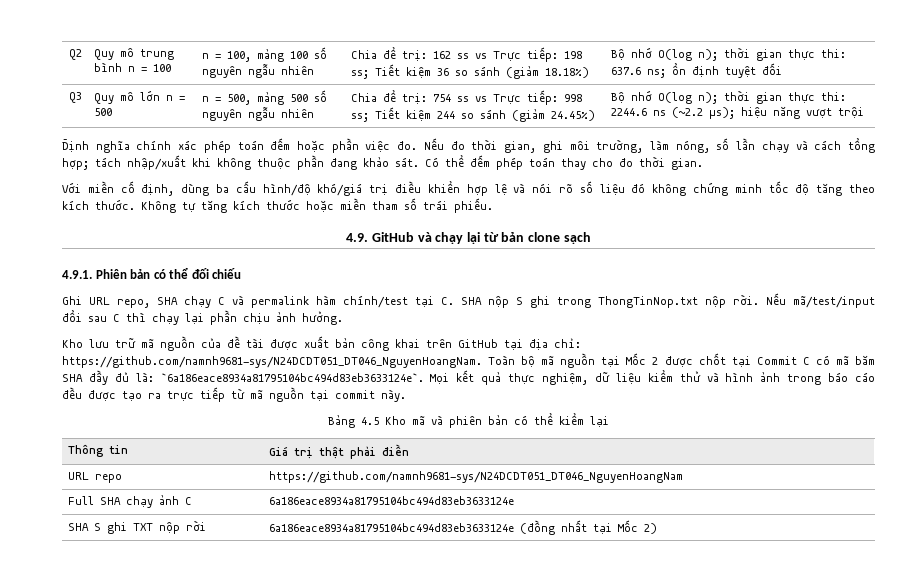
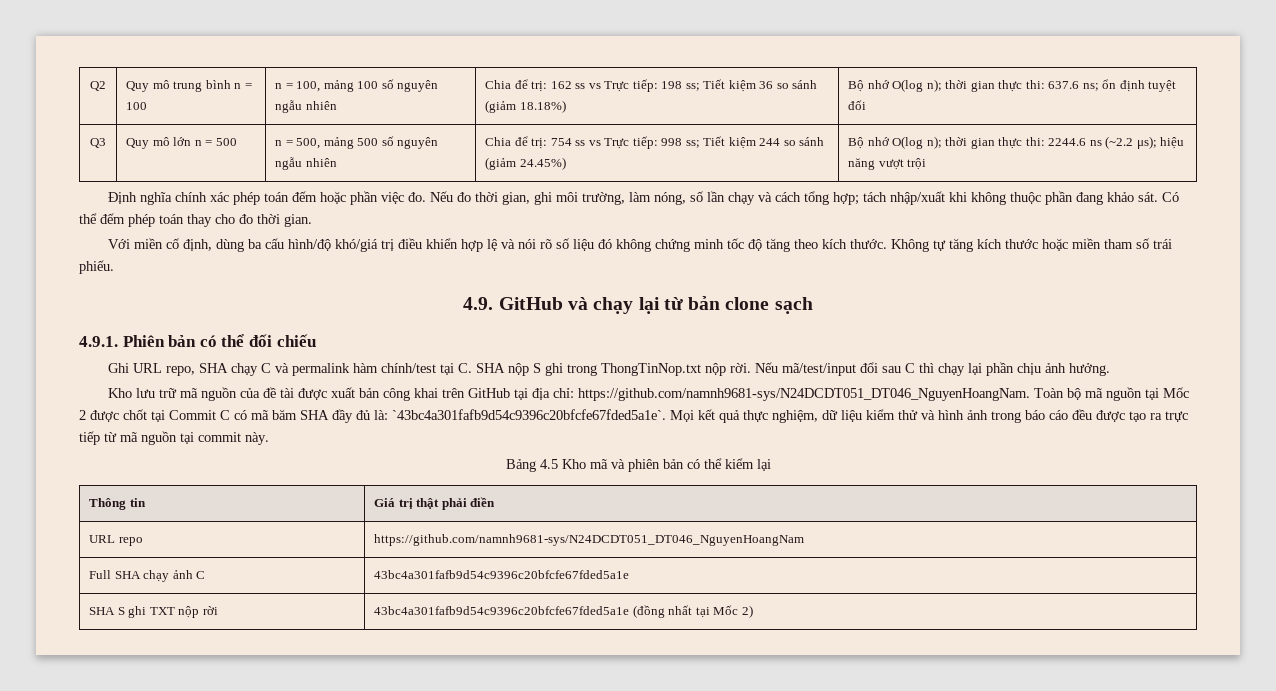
[160,373,424,382] `6a186eace8934a81795104bc494d83eb3633124e`. -> [392,409,666,420] `43bc4a301fafb9d54c9396c20bfcfe67fded5a1e`.
[269,496,515,505] 6a186eace8934a81795104bc494d83eb3633124e -> [374,570,630,579] 43bc4a301fafb9d54c9396c20bfcfe67fded5a1e
[269,523,515,532] 6a186eace8934a81795104bc494d83eb3633124e -> [374,606,630,615] 43bc4a301fafb9d54c9396c20bfcfe67fded5a1e

